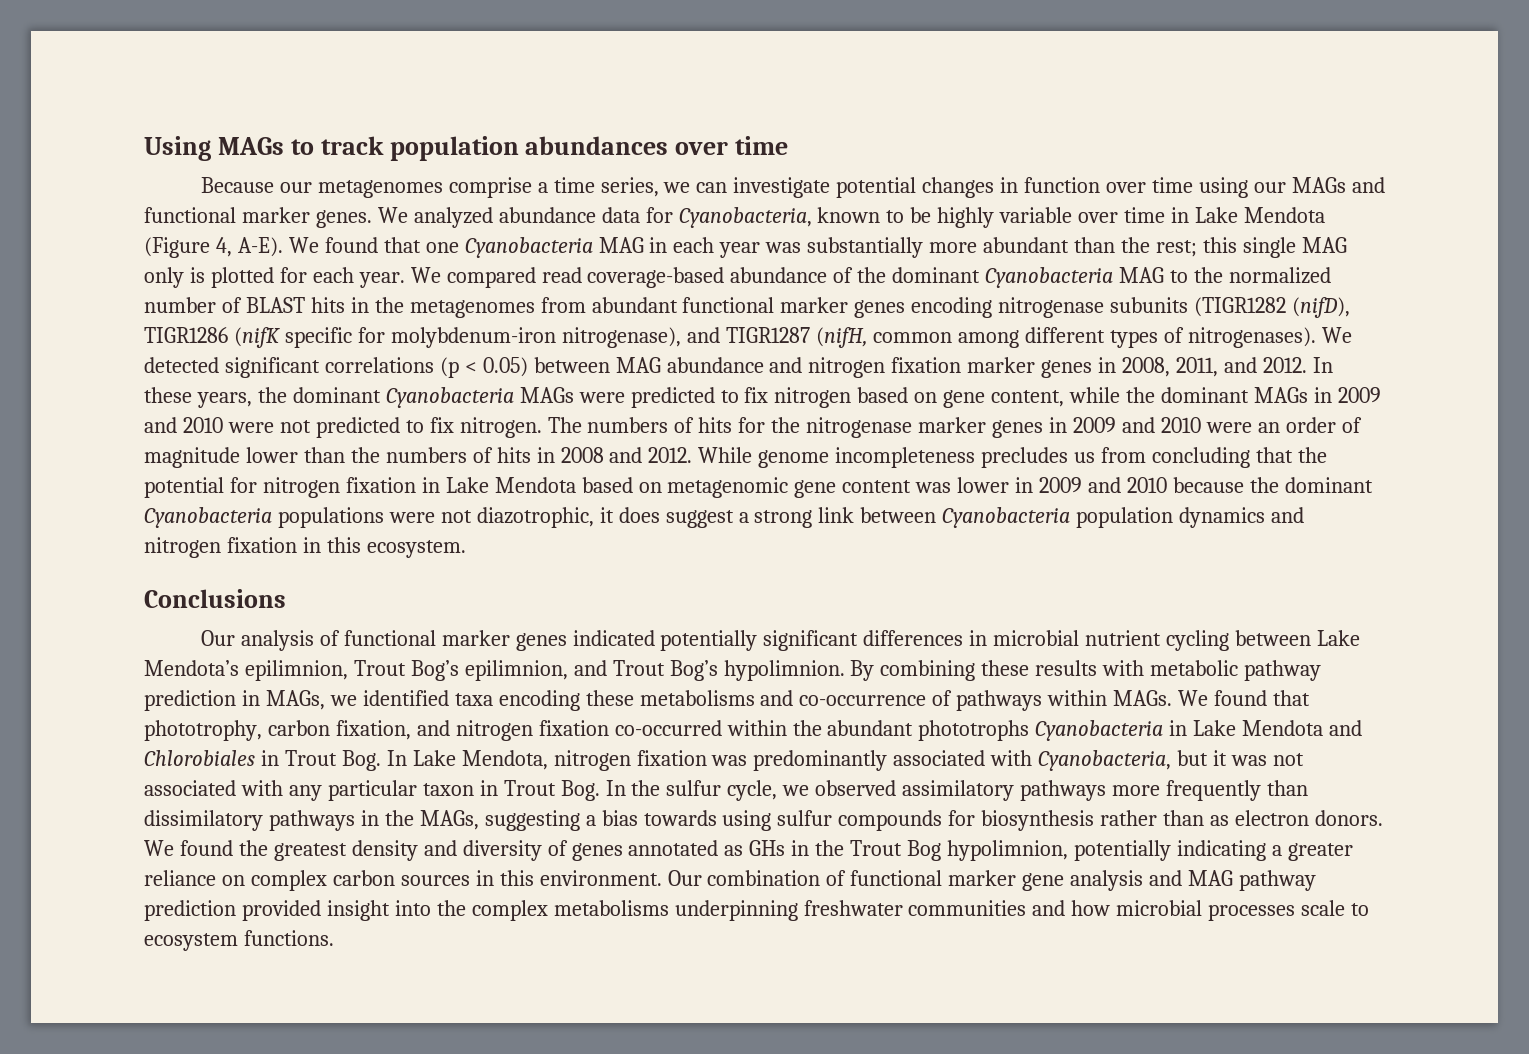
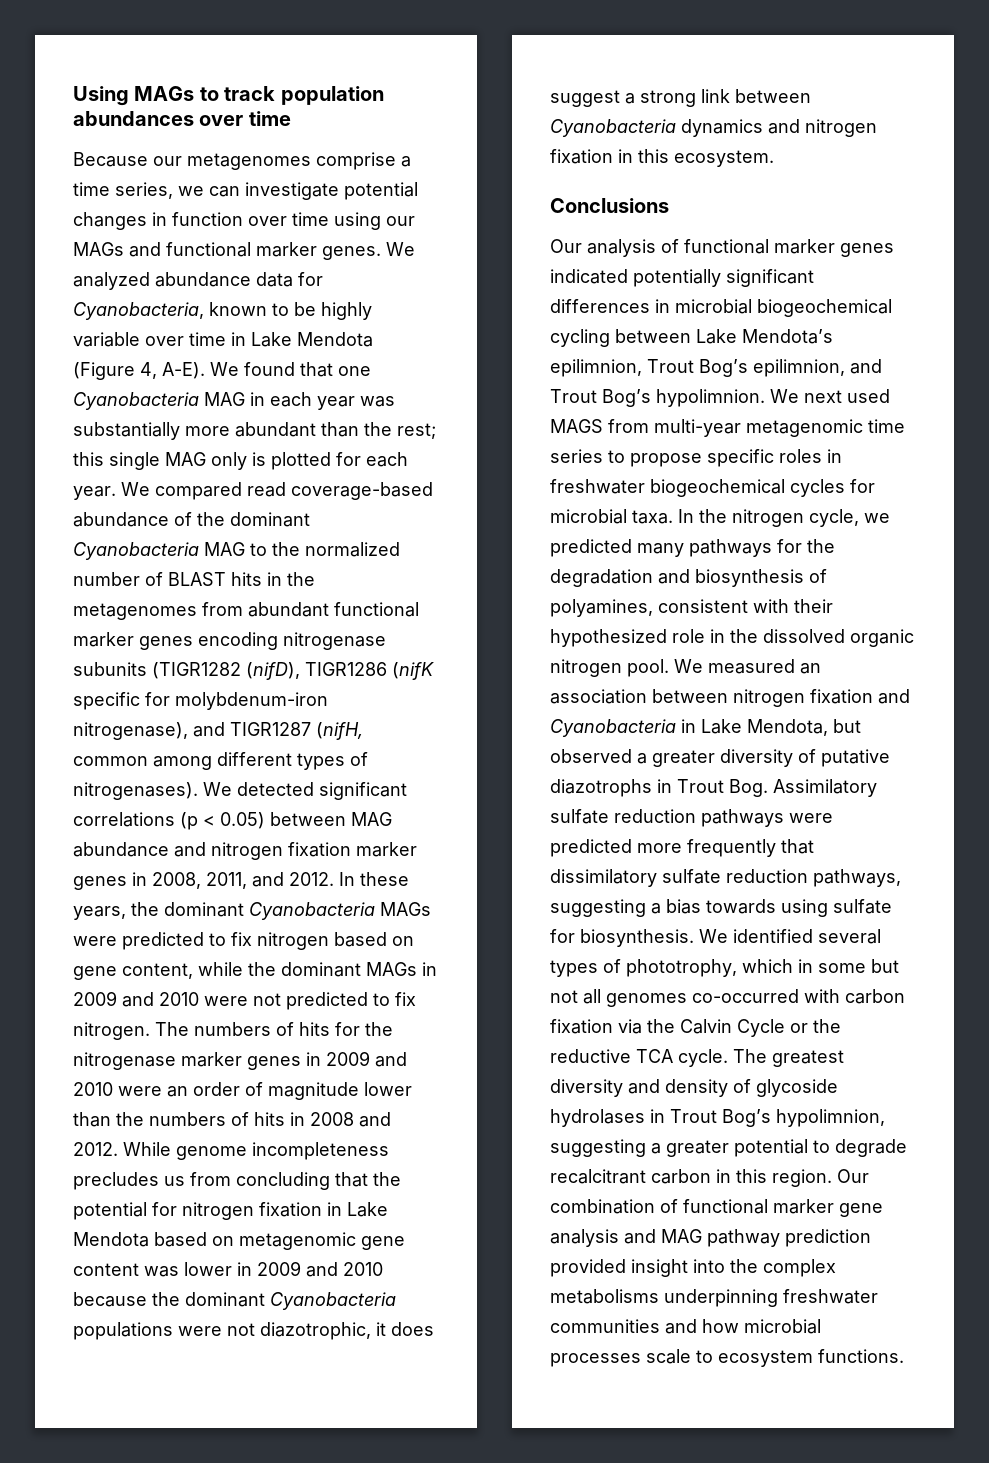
[1076,507,1174,528] population -> (676, 128) none
[1085,630,1162,646] nutrient -> [757,299,892,317] biogeochemical
[850,660,1322,681] [144,690,1310,711] [144,720,1363,741] [144,750,1304,771] [144,780,1308,801] [144,810,479,831] By combining these results with metabolic pathway prediction in MAGs, we identified taxa encoding these metabolisms and co-occurrence of pathways within MAGs. We found that phototrophy, carbon fixation, and nitrogen fixation co-occurred within the abundant phototrophs Cyanobacteria in Lake Mendota and Chlorobiales in Trout Bog. In Lake Mendota, nitrogen fixation was predominantly associated with Cyanobacteria, but it was not associated with any particular taxon in Trout Bog. In the sulfur cycle, we observed assimilatory pathways more frequently than dissimilatory pathways in the MAGs, -> [770,389,890,403] [550,419,905,437] [550,449,842,467] [550,479,875,497] [550,509,890,527] [550,539,835,557] [550,569,827,587] [550,599,833,617] [550,629,914,647] [550,659,821,677] [550,689,910,707] [550,719,861,737] [550,749,890,767] [550,779,877,797] [550,809,833,827] [550,839,814,857] [550,869,901,887] We next used MAGS from multi-year metagenomic time series to propose specific roles in freshwater biogeochemical cycles for microbial taxa. In the nitrogen cycle, we predicted many pathways for the degradation and biosynthesis of polyamines, consistent with their hypothesized role in the dissolved organic nitrogen pool. We measured an association between nitrogen fixation and Cyanobacteria in Lake Mendota, but observed a greater diversity of putative diazotrophs in Trout Bog. Assimilatory sulfate reduction pathways were predicted more frequently that dissimilatory sulfate reduction pathways,
[777,810,1383,831] [144,840,1353,861] [144,870,662,891] sulfur compounds for biosynthesis rather than as electron donors. We found the greatest density and diversity of genes annotated as GHs in the Trout Bog hypolimnion, potentially indicating a greater reliance on complex carbon sources in this environment. -> [833,899,892,914] [550,929,881,947] [550,959,899,977] [550,989,905,1007] [550,1019,841,1037] [550,1049,844,1067] [550,1079,838,1097] [550,1109,885,1127] [550,1139,907,1157] [550,1169,832,1187] sulfate for biosynthesis. We identified several types of phototrophy, which in some but not all genomes co-occurred with carbon fixation via the Calvin Cycle or the reductive TCA cycle. The greatest diversity and density of glycoside hydrolases in Trout Bog’s hypolimnion, suggesting a greater potential to degrade recalcitrant carbon in this region.

